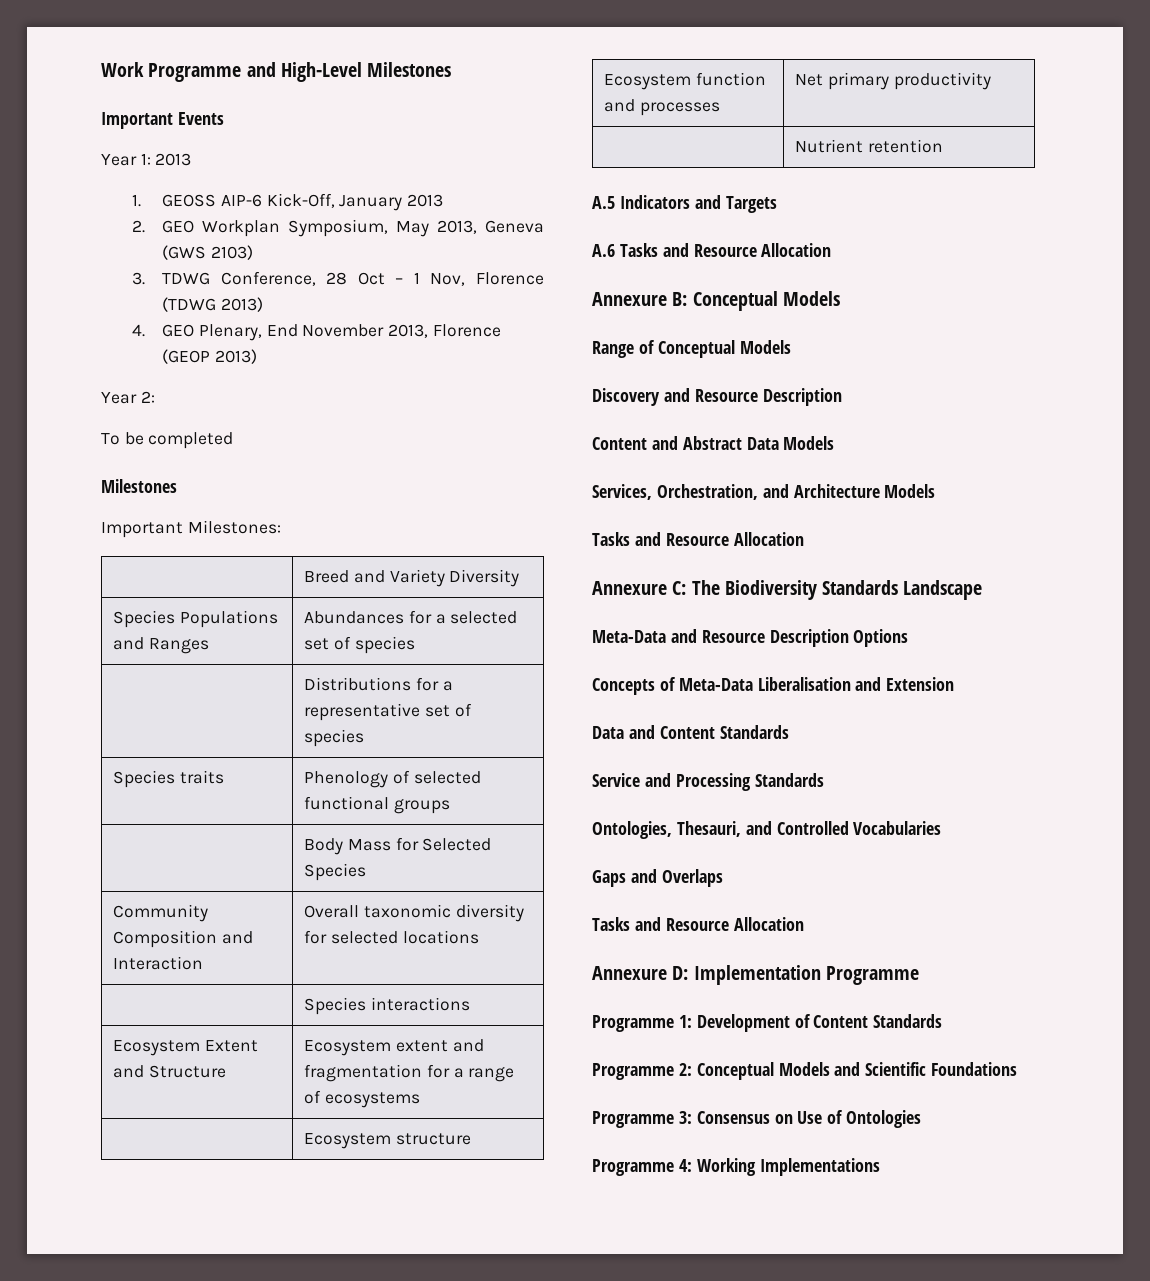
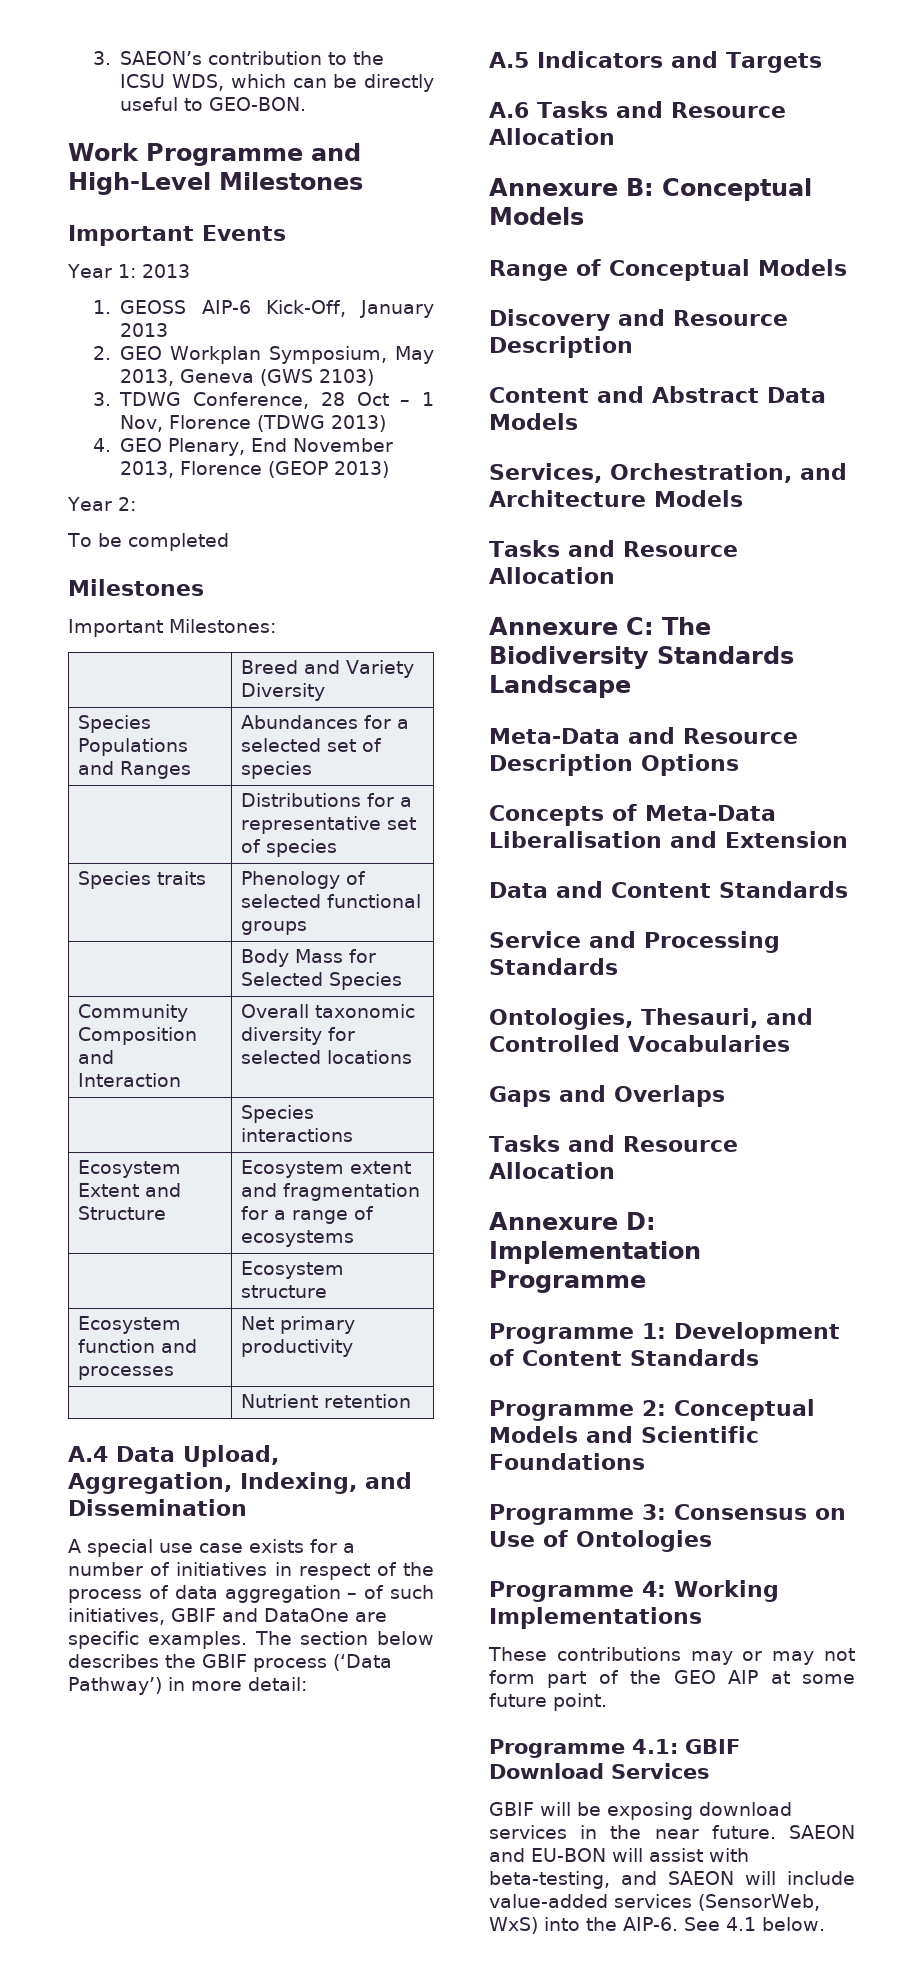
(101, 69) none -> [92,51,385,65] [120,74,434,92] [120,97,307,111] 3. SAEON’s contribution to the ICSU WDS, which can be directly useful to GEO-BON. //
(943, 146) none -> [68,1445,279,1467] [68,1472,412,1494] [68,1499,247,1516] [68,1539,355,1557] [68,1562,434,1580] [68,1585,434,1603] [68,1608,387,1625] [68,1631,434,1649] [68,1654,392,1672] [68,1677,307,1695] // A.4 Data Upload, Aggregation, Indexing, and Dissemination // A special use case exists for a number of initiatives in respect of the process of data aggregation – of such initiatives, GBIF and DataOne are specific examples. The section below describes the GBIF process (‘Data Pathway’) in more detail:
(880, 1167) none -> [488,1647,855,1665] [489,1670,855,1688] [489,1693,607,1711] [489,1739,740,1758] [489,1763,710,1779] [489,1802,792,1820] [489,1825,855,1839] [489,1848,749,1862] [489,1871,855,1889] [489,1894,820,1911] [489,1917,825,1934] // These contributions may or may not form part of the GEO AIP at some future point. // Programme 4.1: GBIF Download Services // GBIF will be exposing download services in the near future. SAEON and EU-BON will assist with beta-testing, and SAEON will include value-added services (SensorWeb, WxS) into the AIP-6. See 4.1 below.

